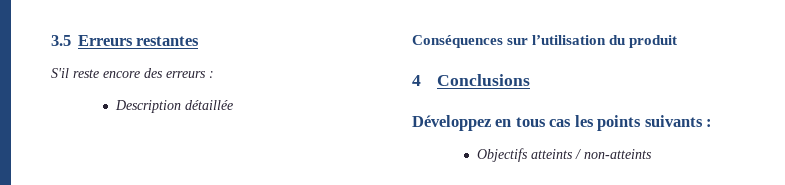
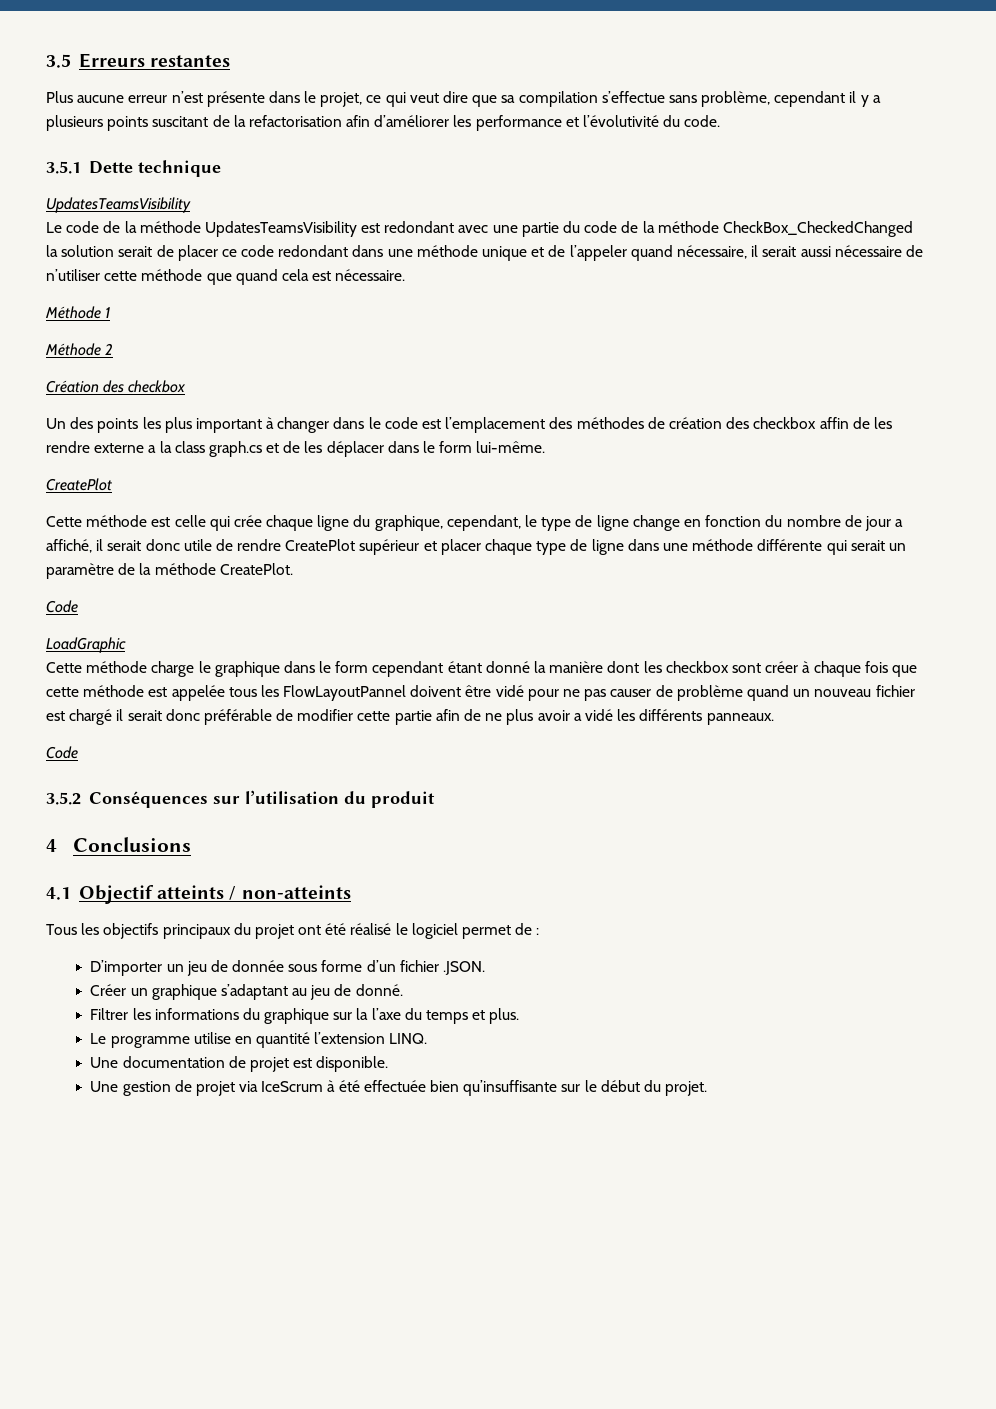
[51,68,214,78] [114,100,233,113] S'il reste encore des erreurs : // Description détaillée // -> [46,91,881,107] [46,115,721,131] [46,160,221,177] [46,197,191,213] [46,221,913,237] [46,245,923,261] [46,269,406,285] [45,306,111,319] [45,343,114,356] [46,380,187,393] [46,417,892,433] [46,441,546,457] [46,478,112,491] [46,515,904,531] [46,539,906,555] [46,563,293,579] [46,600,78,613] [46,637,126,653] [46,661,917,677] [46,685,915,701] [46,709,774,725] [46,746,78,759] [46,792,81,805] Plus aucune erreur n’est présente dans le projet, ce qui veut dire que sa compilation s’effectue sans problème, cependant il y a plusieurs points suscitant de la refactorisation afin d’améliorer les performance et l’évolutivité du code. // 3.5.1 Dette technique // UpdatesTeamsVisibility // Le code de la méthode UpdatesTeamsVisibility est redondant avec une partie du code de la méthode CheckBox_CheckedChanged la solution serait de placer ce code redondant dans une méthode unique et de l’appeler quand nécessaire, il serait aussi nécessaire de n’utiliser cette méthode que quand cela est nécessaire. // Méthode 1 // Méthode 2 // Création des checkbox // Un des points les plus important à changer dans le code est l’emplacement des méthodes de création des checkbox affin de les rendre externe a la class graph.cs et de les déplacer dans le form lui-même. // CreatePlot // Cette méthode est celle qui crée chaque ligne du graphique, cependant, le type de ligne change en fonction du nombre de jour a affiché, il serait donc utile de rendre CreatePlot supérieur et placer chaque type de ligne dans une méthode différente qui serait un paramètre de la méthode CreatePlot. // Code // LoadGraphic // Cette méthode charge le graphique dans le form cependant étant donné la manière dont les checkbox sont créer à chaque fois que cette méthode est appelée tous les FlowLayoutPannel doivent être vidé pour ne pas causer de problème quand un nouveau fichier est chargé il serait donc préférable de modifier cette partie afin de ne plus avoir a vidé les différents panneaux. // Code // 3.5.2
[412,115,713,131] [476,148,652,162] Développez en tous cas les points suivants : // Objectifs atteints / non-atteints -> [46,885,351,904] [46,923,540,939] [90,960,486,976] [90,984,403,1000] [90,1008,520,1024] [90,1032,428,1048] [90,1056,389,1072] [90,1080,708,1096] 4.1 Objectif atteints / non-atteints // Tous les objectifs principaux du projet ont été réalisé le logiciel permet de : // D’importer un jeu de donnée sous forme d’un fichier .JSON. // Créer un graphique s’adaptant au jeu de donné. // Filtrer les informations du graphique sur la l’axe du temps et plus. // Le programme utilise en quantité l’extension LINQ. // Une documentation de projet est disponible. // Une gestion de projet via IceScrum à été effectuée bien qu’insuffisante sur le début du projet.

